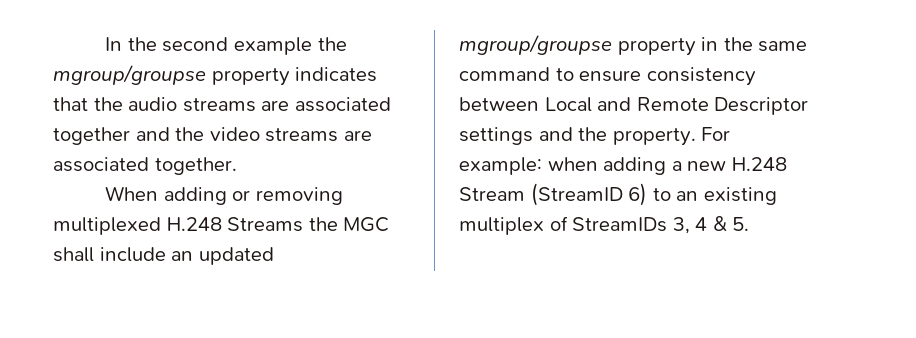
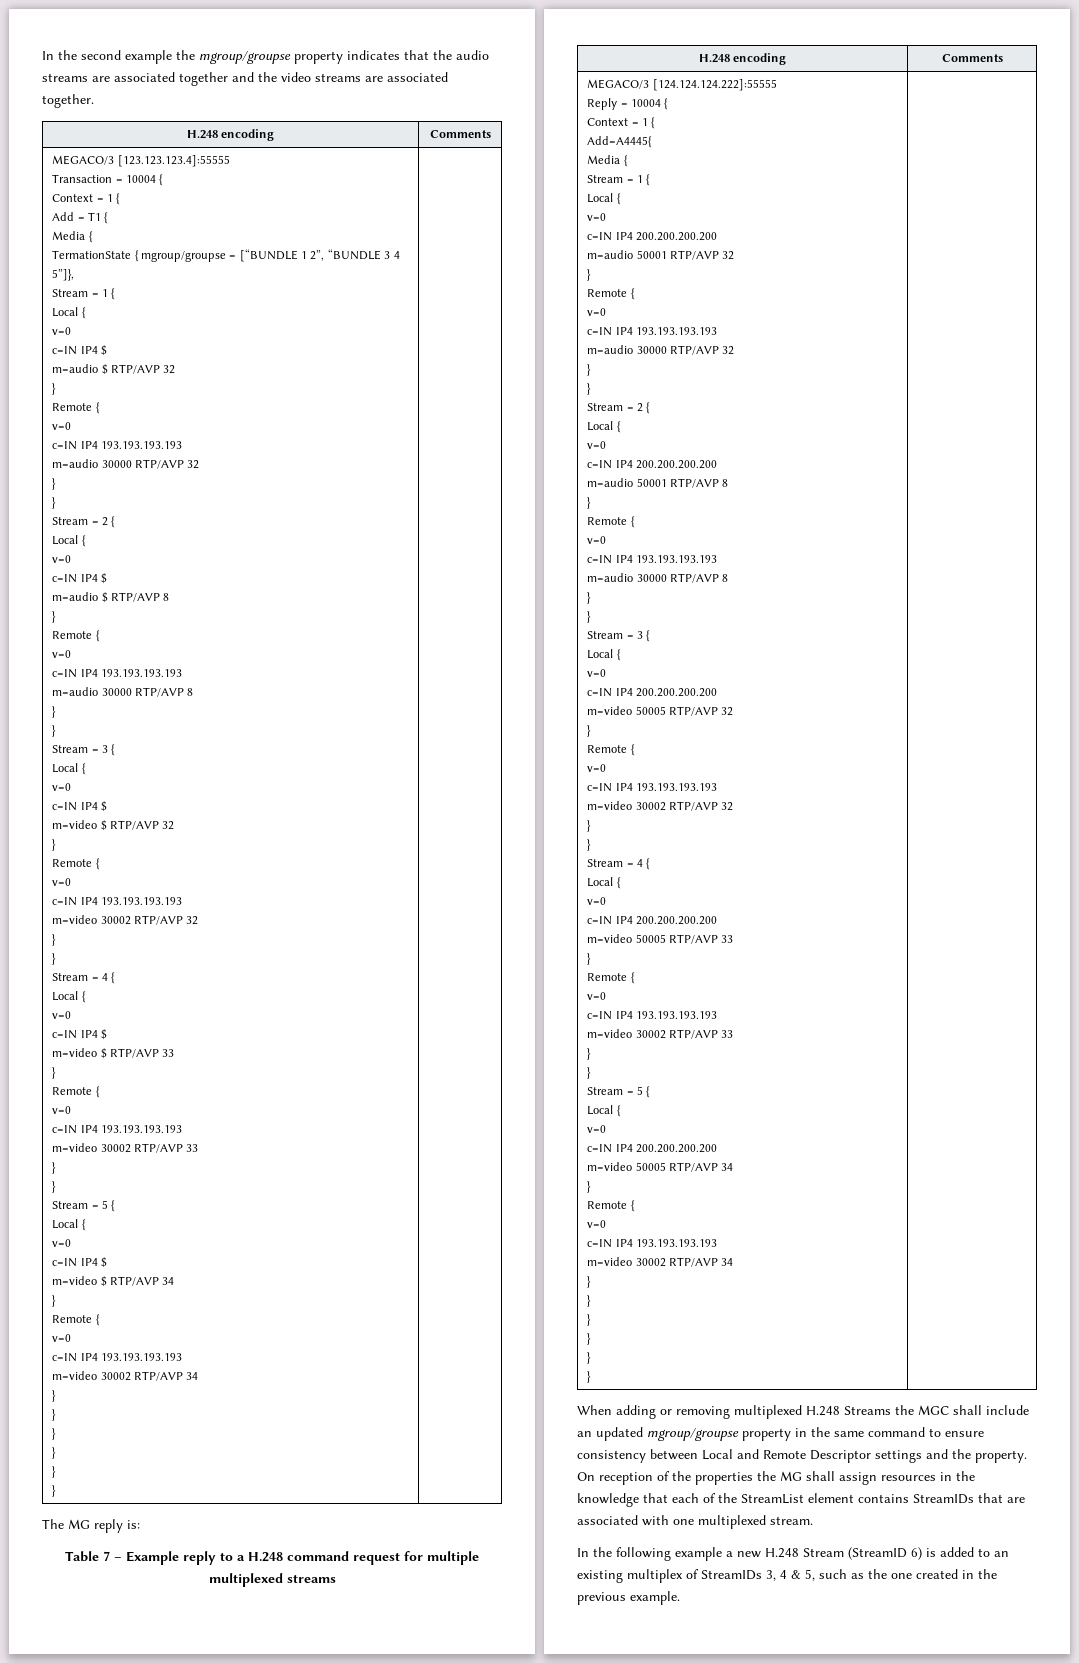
(237, 166) none -> [186,129,275,141] [429,130,491,138] [52,155,230,167] [52,174,164,186] [52,193,121,205] [52,212,109,224] [52,231,93,243] [52,249,400,262] [52,269,75,281] [52,288,116,300] [52,307,86,319] [52,327,72,335] [52,345,107,356] [52,364,176,375] [52,383,57,395] [52,402,100,414] [52,422,72,430] [52,441,182,450] [52,459,200,469] [52,478,57,490] [52,497,57,509] [52,516,116,528] [52,535,86,547] [52,555,72,563] [52,573,107,584] [52,592,170,603] [52,611,57,623] [52,630,100,642] [52,650,72,658] [52,669,182,678] [52,687,194,697] [52,706,57,718] [52,725,57,737] [52,744,116,756] [52,763,86,775] [52,783,72,791] [52,801,107,812] [52,820,175,831] [52,839,57,851] [52,858,100,870] [52,878,72,886] [52,897,182,906] [52,915,199,925] [52,934,57,946] [52,953,57,965] [52,972,116,984] [52,991,86,1003] [52,1011,72,1019] [52,1029,107,1040] [52,1048,175,1059] [52,1067,57,1079] [52,1086,100,1098] [52,1106,72,1114] [52,1125,182,1134] [52,1143,199,1153] [52,1162,57,1174] [52,1181,57,1193] [52,1200,116,1212] [52,1219,86,1231] [52,1239,72,1247] [52,1257,107,1268] [52,1276,175,1287] [52,1295,57,1307] [52,1314,100,1326] [52,1334,72,1342] [52,1353,182,1362] [52,1371,199,1381] [52,1390,57,1402] [52,1409,57,1421] [52,1428,57,1440] [52,1447,57,1459] [52,1466,57,1478] [52,1485,57,1497] [42,1519,140,1533] [65,1551,479,1565] [208,1573,336,1587] [698,53,787,65] [941,54,1003,62] [587,79,777,91] [587,98,669,110] [587,117,656,129] [587,136,653,148] [587,155,628,167] [587,174,651,186] [587,193,621,205] [587,213,607,221] [587,232,717,241] [587,250,735,260] [587,269,592,281] [587,288,635,300] [587,308,607,316] [587,327,717,336] [587,345,735,355] [587,364,592,376] [587,383,592,395] [587,402,651,414] [587,421,621,433] [587,441,607,449] [587,460,717,469] [587,478,729,488] [587,497,592,509] [587,516,635,528] [587,536,607,544] [587,555,717,564] [587,573,729,583] [587,592,592,604] [587,611,592,623] [587,630,651,642] [587,649,621,661] [587,669,607,677] [587,688,717,697] [587,706,734,716] [587,725,592,737] [587,744,635,756] [587,764,607,772] [587,783,717,792] [587,801,734,811] [587,820,592,832] [587,839,592,851] [587,858,651,870] [587,877,621,889] [587,897,607,905] [587,916,717,925] [587,934,734,944] [587,953,592,965] [587,972,635,984] [587,992,607,1000] [587,1011,717,1020] [587,1029,734,1039] [587,1048,592,1060] [587,1067,592,1079] [587,1086,651,1098] [587,1105,621,1117] [587,1125,607,1133] [587,1144,717,1153] [587,1162,734,1172] [587,1181,592,1193] [587,1200,635,1212] [587,1220,607,1228] [587,1239,717,1248] [587,1257,734,1267] [587,1276,592,1288] [587,1295,592,1307] [587,1314,592,1326] [587,1333,592,1345] [587,1352,592,1364] [587,1371,592,1383] // H.248 encoding | Comments // MEGACO/3 [123.123.123.4]:55555 // Transaction = 10004 { // Context = 1 { // Add = T1 { // Media { // TermationState { mgroup/groupse = [“BUNDLE 1 2”, “BUNDLE 3 4 5”]}, // Stream = 1 { // Local { // v=0 // c=IN IP4 $ // m=audio $ RTP/AVP 32 // } // Remote { // v=0 // c=IN IP4 193.193.193.193 // m=audio 30000 RTP/AVP 32 // } // } // Stream = 2 { // Local { // v=0 // c=IN IP4 $ // m=audio $ RTP/AVP 8 // } // Remote { // v=0 // c=IN IP4 193.193.193.193 // m=audio 30000 RTP/AVP 8 // } // } // Stream = 3 { // Local { // v=0 // c=IN IP4 $ // m=video $ RTP/AVP 32 // } // Remote { // v=0 // c=IN IP4 193.193.193.193 // m=video 30002 RTP/AVP 32 // } // } // Stream = 4 { // Local { // v=0 // c=IN IP4 $ // m=video $ RTP/AVP 33 // } // Remote { // v=0 // c=IN IP4 193.193.193.193 // m=video 30002 RTP/AVP 33 // } // } // Stream = 5 { // Local { // v=0 // c=IN IP4 $ // m=video $ RTP/AVP 34 // } // Remote { // v=0 // c=IN IP4 193.193.193.193 // m=video 30002 RTP/AVP 34 // } // } // } // } // } // } | // The MG reply is: // Table 7 – Example reply to a H.248 command request for multiple multiplexed streams // H.248 encoding | Comments // MEGACO/3 [124.124.124.222]:55555 // Reply = 10004 { // Context = 1 { // Add=A4445{ // Media { // Stream = 1 { // Local { // v=0 // c=IN IP4 200.200.200.200 // m=audio 50001 RTP/AVP 32 // } // Remote { // v=0 // c=IN IP4 193.193.193.193 // m=audio 30000 RTP/AVP 32 // } // } // Stream = 2 { // Local { // v=0 // c=IN IP4 200.200.200.200 // m=audio 50001 RTP/AVP 8 // } // Remote { // v=0 // c=IN IP4 193.193.193.193 // m=audio 30000 RTP/AVP 8 // } // } // Stream = 3 { // Local { // v=0 // c=IN IP4 200.200.200.200 // m=video 50005 RTP/AVP 32 // } // Remote { // v=0 // c=IN IP4 193.193.193.193 // m=video 30002 RTP/AVP 32 // } // } // Stream = 4 { // Local { // v=0 // c=IN IP4 200.200.200.200 // m=video 50005 RTP/AVP 33 // } // Remote { // v=0 // c=IN IP4 193.193.193.193 // m=video 30002 RTP/AVP 33 // } // } // Stream = 5 { // Local { // v=0 // c=IN IP4 200.200.200.200 // m=video 50005 RTP/AVP 34 // } // Remote { // v=0 // c=IN IP4 193.193.193.193 // m=video 30002 RTP/AVP 34 // } // } // } // } // } // } |
[701,127,731,141] [459,157,667,175] For example: when adding -> [577,1471,975,1485] [577,1493,1025,1507] [577,1515,813,1529] [577,1547,722,1561] On reception of the properties the MG shall assign resources in the knowledge that each of the StreamList element contains StreamIDs that are associated with one multiplexed stream. // In the following example
(648, 194) none -> [926,1547,974,1557] is added
[732,217,750,231] 5. -> [805,1569,997,1581] [577,1591,680,1605] 5, such as the one created in the previous example.

